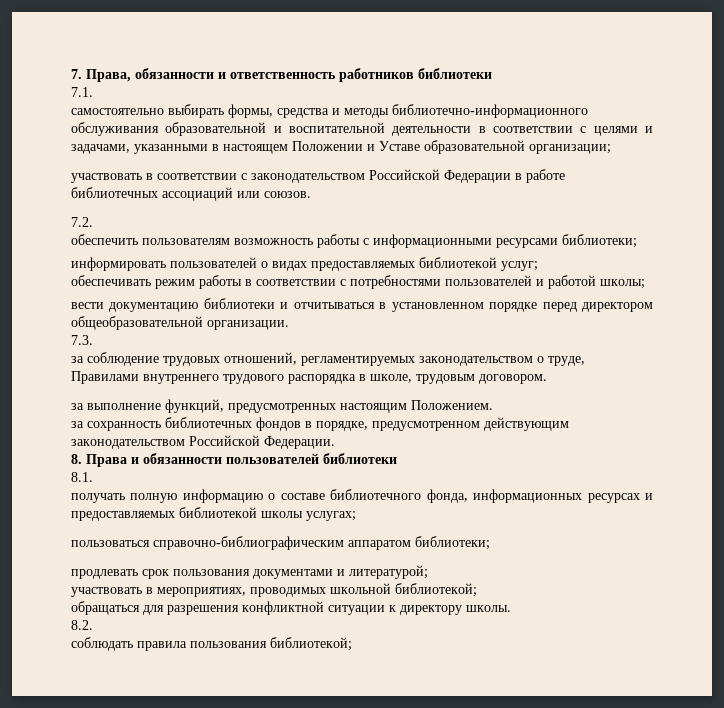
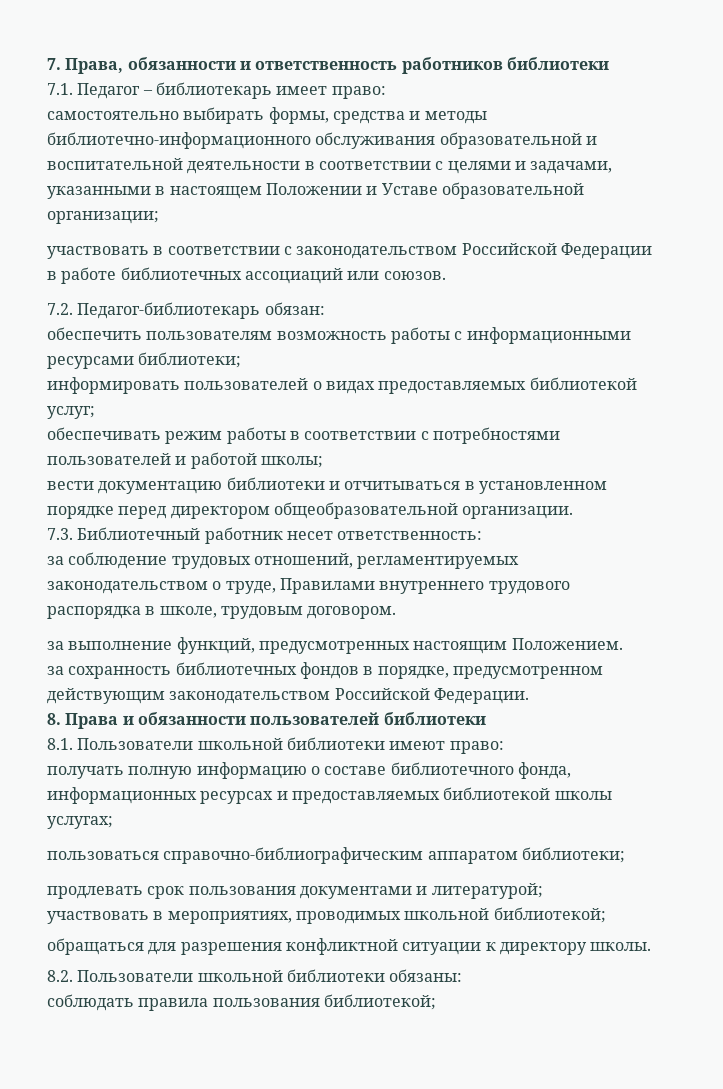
(93, 92) none -> [77,82,386,99] Педагог – библиотекарь имеет право:
(93, 222) none -> [77,302,325,319] Педагог-библиотекарь обязан:
(93, 340) none -> [77,527,483,544] Библиотечный работник несет ответственность:
(93, 477) none -> [77,737,504,754] Пользователи школьной библиотеки имеют право:
(93, 625) none -> [77,969,463,982] Пользователи школьной библиотеки обязаны:

